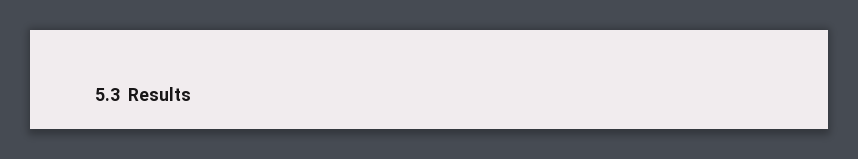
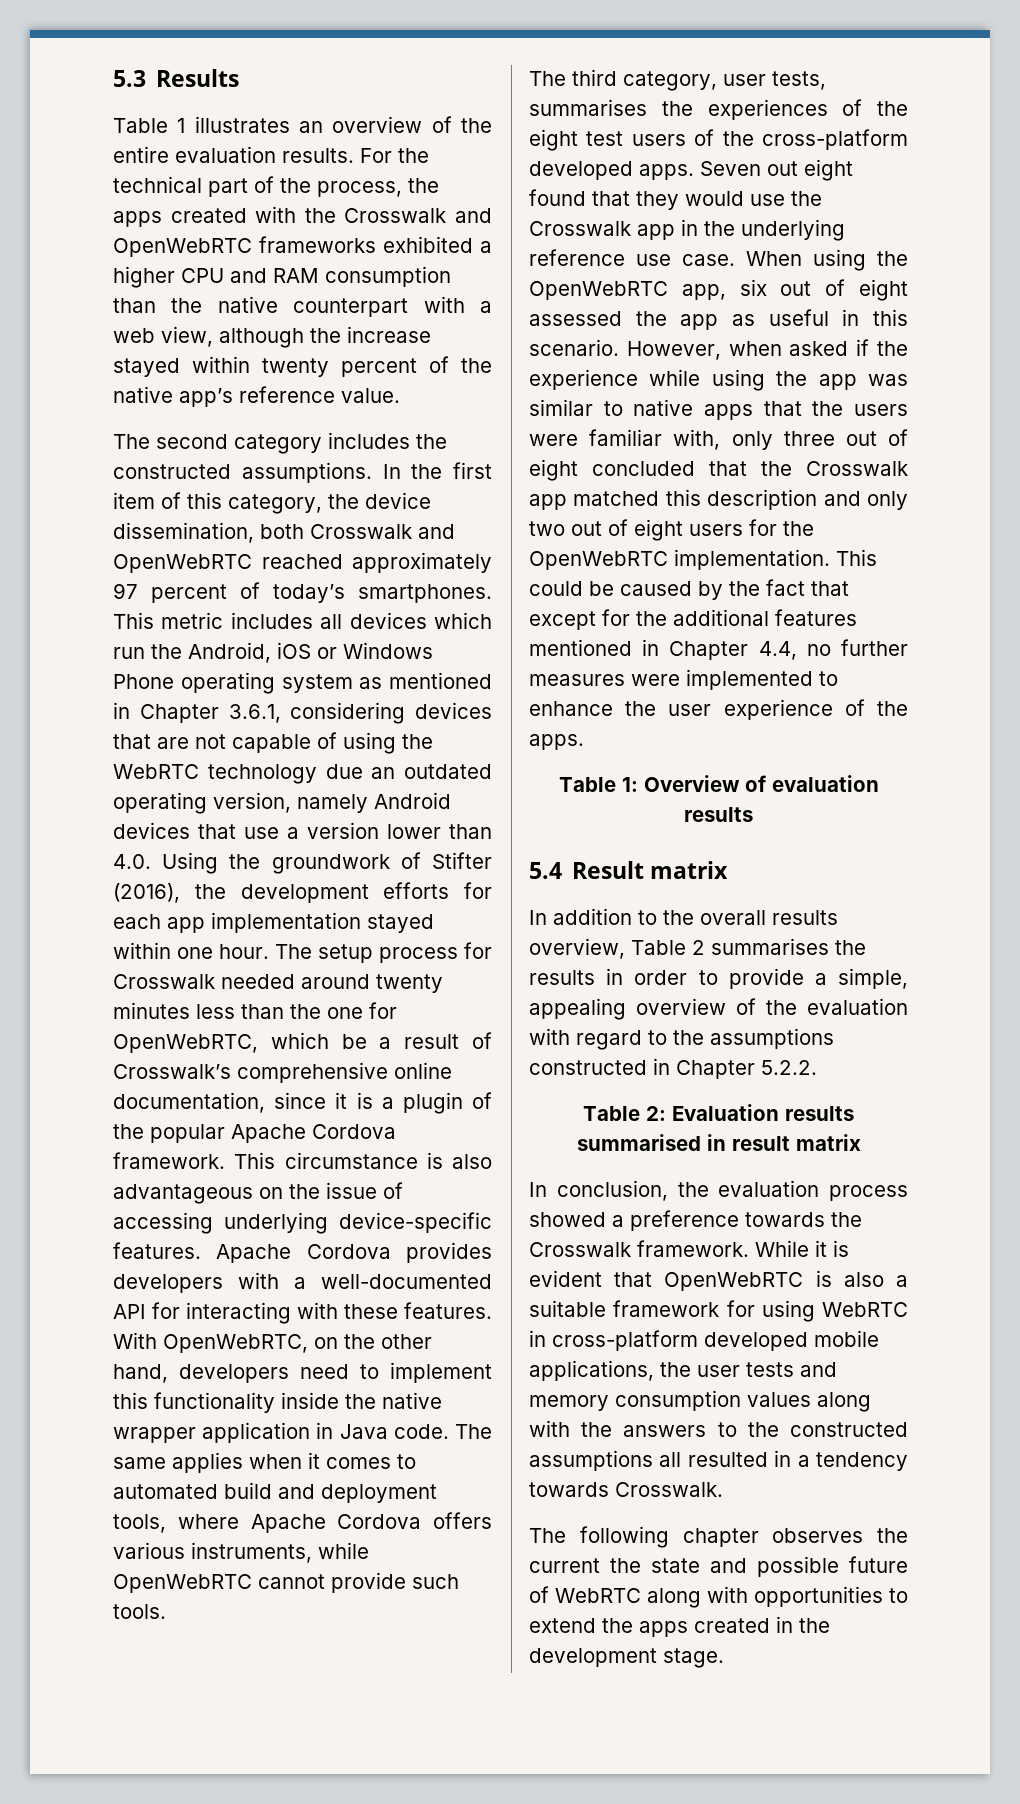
(191, 94) none -> [113,116,492,133] [113,146,429,163] [113,176,439,197] [113,206,492,227] [113,236,492,257] [113,266,451,288] [113,296,492,317] [113,326,431,348] [113,356,492,377] [113,386,400,407] [113,432,447,454] [113,462,492,483] [113,492,431,514] [113,522,455,543] [113,552,492,573] [113,582,492,603] [113,612,492,629] [113,642,433,663] [113,672,492,694] [113,702,492,724] [113,732,433,754] [113,764,492,784] [113,792,451,814] [113,822,492,839] [113,852,492,874] [113,882,492,903] [113,912,434,933] [113,942,492,963] [113,974,443,993] [113,1002,397,1019] [113,1032,493,1053] [113,1062,452,1083] [113,1092,493,1114] [113,1124,396,1143] [113,1152,492,1169] [113,1182,403,1204] [113,1212,492,1234] [113,1242,492,1263] [113,1272,492,1293] [113,1302,492,1324] [113,1332,432,1353] [113,1362,492,1383] [113,1392,442,1413] [113,1422,492,1443] [113,1452,416,1473] [113,1482,437,1503] [113,1512,492,1533] [113,1542,369,1563] [113,1572,459,1593] [113,1604,166,1619] [529,69,826,91] [529,99,908,120] [529,129,908,151] [529,159,853,181] [529,189,822,210] [529,219,845,241] [529,249,908,271] [529,279,908,301] [529,309,908,330] [529,339,908,360] [529,369,908,391] [529,399,908,420] [529,429,908,450] [529,459,908,481] [529,489,908,510] [529,519,814,541] [529,549,877,570] [529,579,849,600] [529,609,857,630] [529,639,908,660] [529,669,838,690] [529,699,908,720] [529,734,584,750] [558,775,879,792] [684,807,753,822] [529,861,729,879] [529,908,838,925] [529,938,866,959] [529,968,908,989] [529,998,908,1020] [529,1028,834,1050] [529,1058,817,1079] [583,1104,854,1121] [576,1134,861,1151] [529,1180,908,1201] [529,1210,862,1231] [529,1240,849,1257] [529,1270,908,1291] [529,1300,908,1322] [529,1330,879,1351] [529,1360,837,1381] [529,1390,871,1412] [529,1420,908,1437] [529,1450,908,1471] [529,1482,723,1497] [529,1526,908,1548] [529,1556,908,1577] [529,1586,908,1608] [529,1616,830,1637] [529,1648,724,1668] // Table 1 illustrates an overview of the entire evaluation results. For the technical part of the process, the apps created with the Crosswalk and OpenWebRTC frameworks exhibited a higher CPU and RAM consumption than the native counterpart with a web view, although the increase stayed within twenty percent of the native app’s reference value. // The second category includes the constructed assumptions. In the first item of this category, the device dissemination, both Crosswalk and OpenWebRTC reached approximately 97 percent of today’s smartphones. This metric includes all devices which run the Android, iOS or Windows Phone operating system as mentioned in Chapter 3.6.1, considering devices that are not capable of using the WebRTC technology due an outdated operating version, namely Android devices that use a version lower than 4.0. Using the groundwork of Stifter (2016), the development efforts for each app implementation stayed within one hour. The setup process for Crosswalk needed around twenty minutes less than the one for OpenWebRTC, which be a result of Crosswalk’s comprehensive online documentation, since it is a plugin of the popular Apache Cordova framework. This circumstance is also advantageous on the issue of accessing underlying device-specific features. Apache Cordova provides developers with a well-documented API for interacting with these features. With OpenWebRTC, on the other hand, developers need to implement this functionality inside the native wrapper application in Java code. The same applies when it comes to automated build and deployment tools, where Apache Cordova offers various instruments, while OpenWebRTC cannot provide such tools. // The third category, user tests, summarises the experiences of the eight test users of the cross-platform developed apps. Seven out eight found that they would use the Crosswalk app in the underlying reference use case. When using the OpenWebRTC app, six out of eight assessed the app as useful in this scenario. However, when asked if the experience while using the app was similar to native apps that the users were familiar with, only three out of eight concluded that the Crosswalk app matched this description and only two out of eight users for the OpenWebRTC implementation. This could be caused by the fact that except for the additional features mentioned in Chapter 4.4, no further measures were implemented to enhance the user experience of the apps. // Table 1: Overview of evaluation results // 5.4 Result matrix // In addition to the overall results overview, Table 2 summarises the results in order to provide a simple, appealing overview of the evaluation with regard to the assumptions constructed in Chapter 5.2.2. // Table 2: Evaluation results summarised in result matrix // In conclusion, the evaluation process showed a preference towards the Crosswalk framework. While it is evident that OpenWebRTC is also a suitable framework for using WebRTC in cross-platform developed mobile applications, the user tests and memory consumption values along with the answers to the constructed assumptions all resulted in a tendency towards Crosswalk. // The following chapter observes the current the state and possible future of WebRTC along with opportunities to extend the apps created in the development stage.

